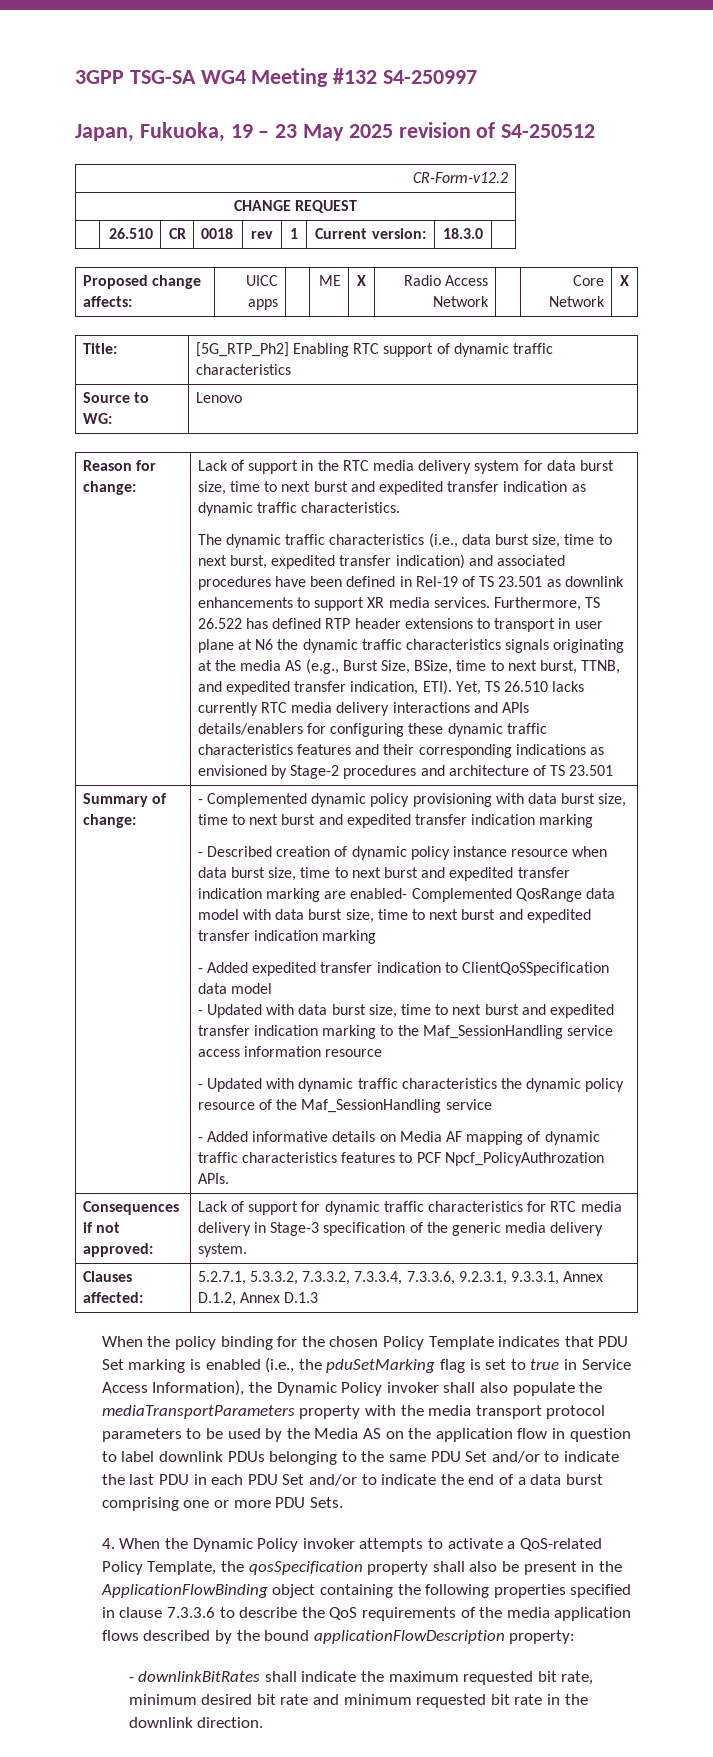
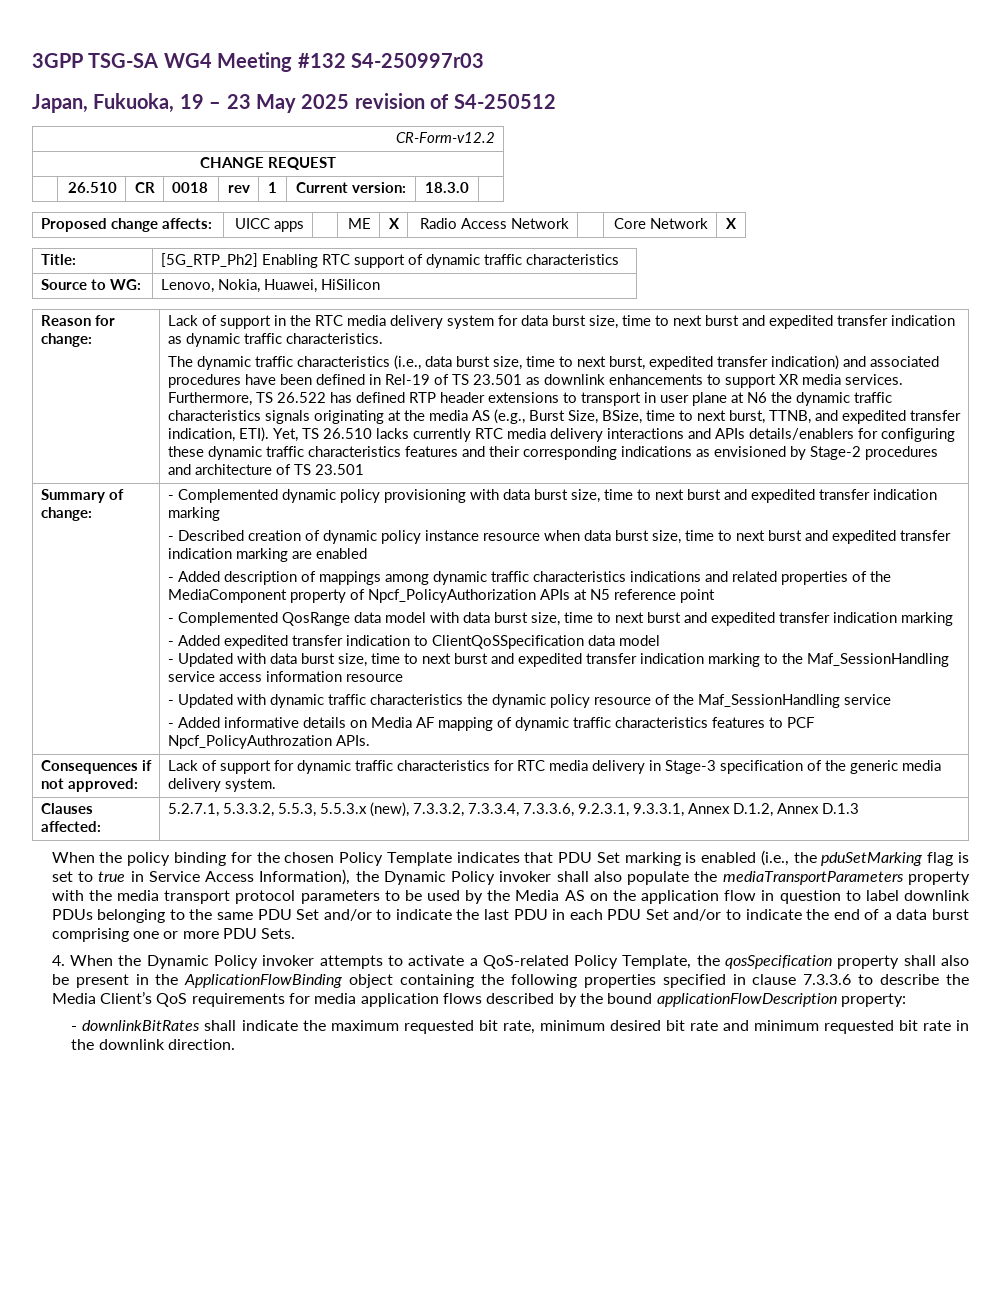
[383,70,478,84] S4-250997 -> [351,53,484,68] S4-250997r03
[195,392,242,403] Lenovo -> [160,279,380,293] Lenovo, Nokia, Huawei, HiSilicon
[350,888,408,899] enabled- -> [315,548,367,559] [167,571,891,585] [167,589,715,603] [167,618,174,623] enabled // - Added description of mappings among dynamic traffic characteristics indications and related properties of the MediaComponent property of Npcf_PolicyAuthorization APIs at N5 reference point // -
(299, 1278) none -> [277,802,409,817] 5.5.3, 5.5.3.x (new),
[329,1607,503,1621] QoS requirements of the -> [51,991,310,1007] Media Client’s QoS requirements for

